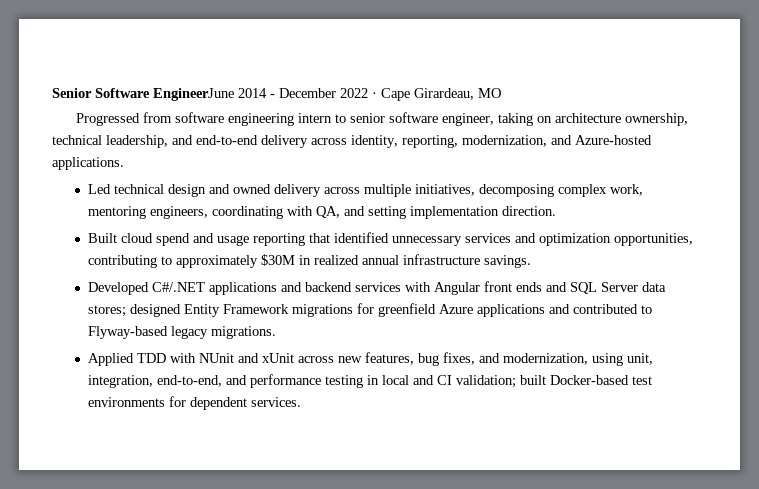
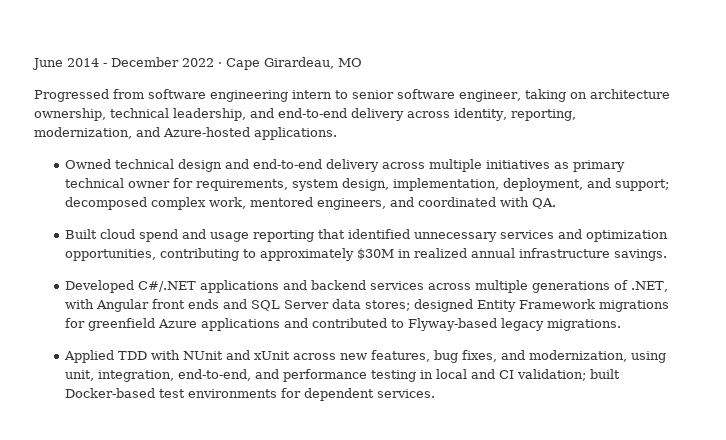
[52,88,234,101] Senior Software EngineerJune -> [32,58,63,70] June
[87,184,111,194] Led -> [65,159,112,169] Owned
[232,184,271,194] owned -> [253,159,323,169] end-to-end
[414,184,643,197] [87,206,556,219] initiatives, decomposing complex work, mentoring engineers, coordinating with QA, and setting implementation direction. -> [486,160,626,172] [65,178,670,191] [65,197,557,210] initiatives as primary technical owner for requirements, system design, implementation, deployment, and support; decomposed complex work, mentored engineers, and coordinated with QA.
(401, 287) none -> [428,280,669,293] across multiple generations of .NET,

